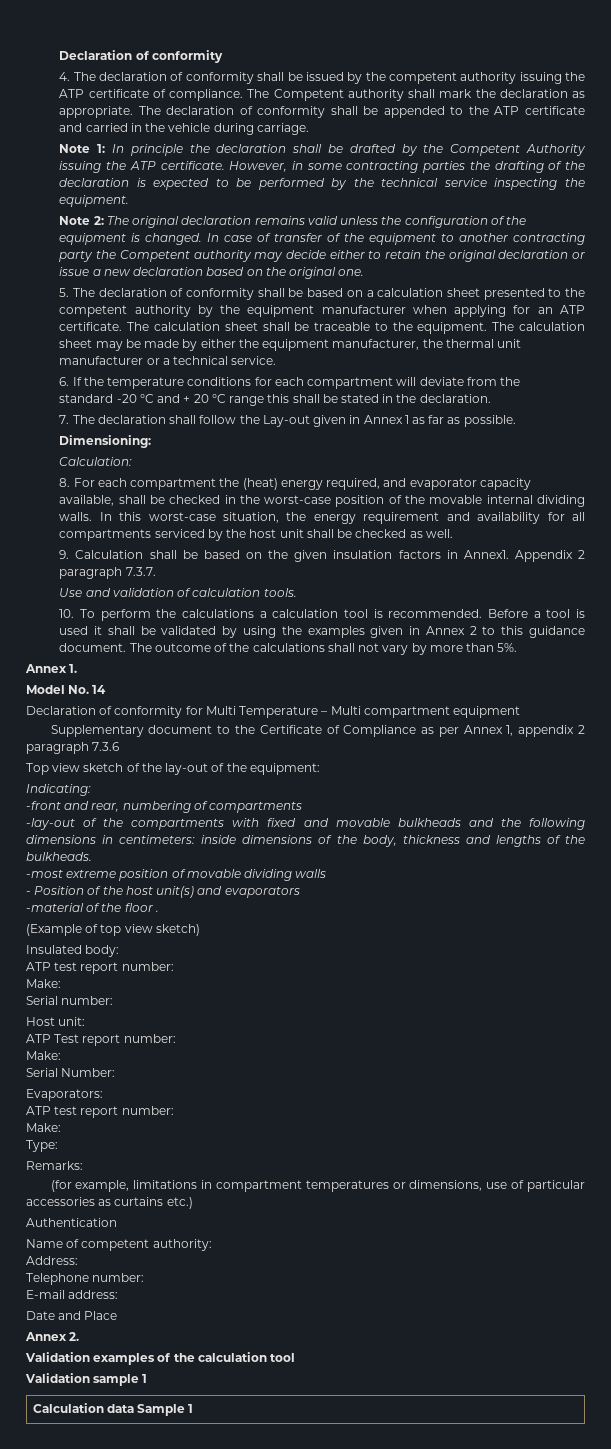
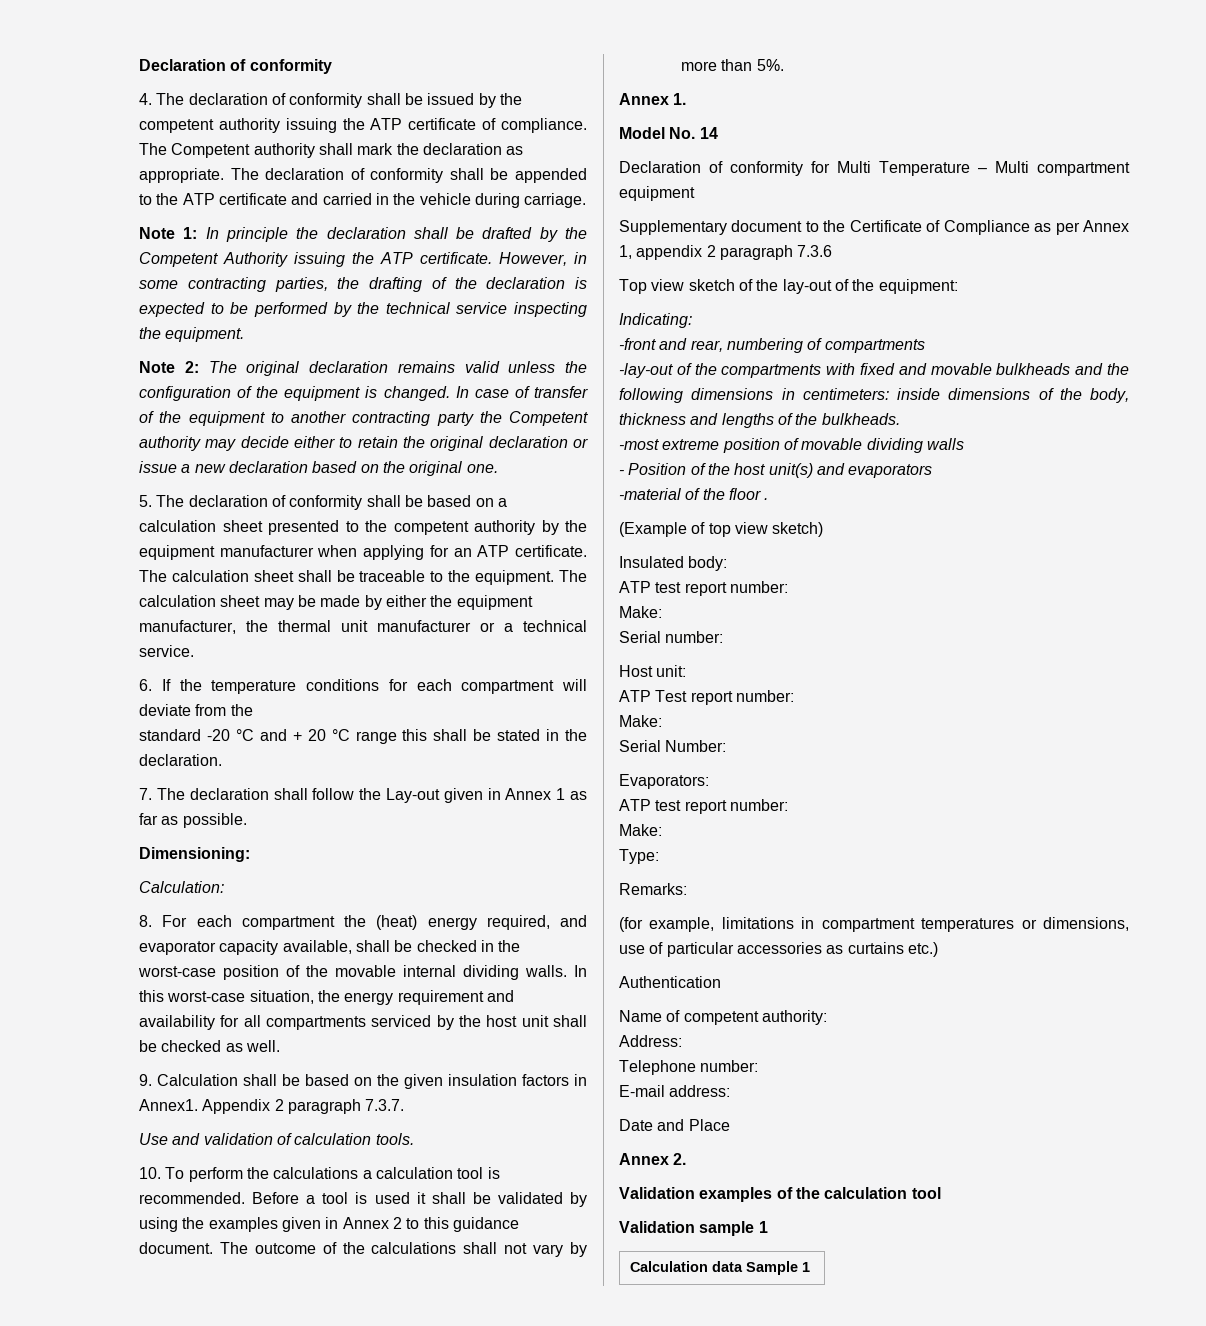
[423,161,466,173] parties -> [274,277,328,292] parties,

